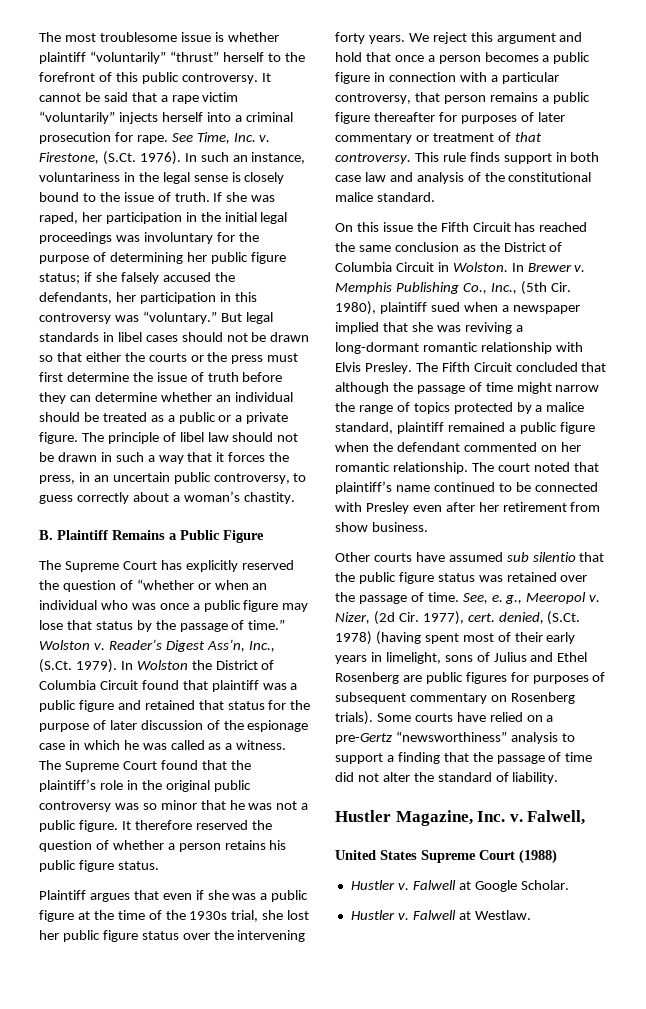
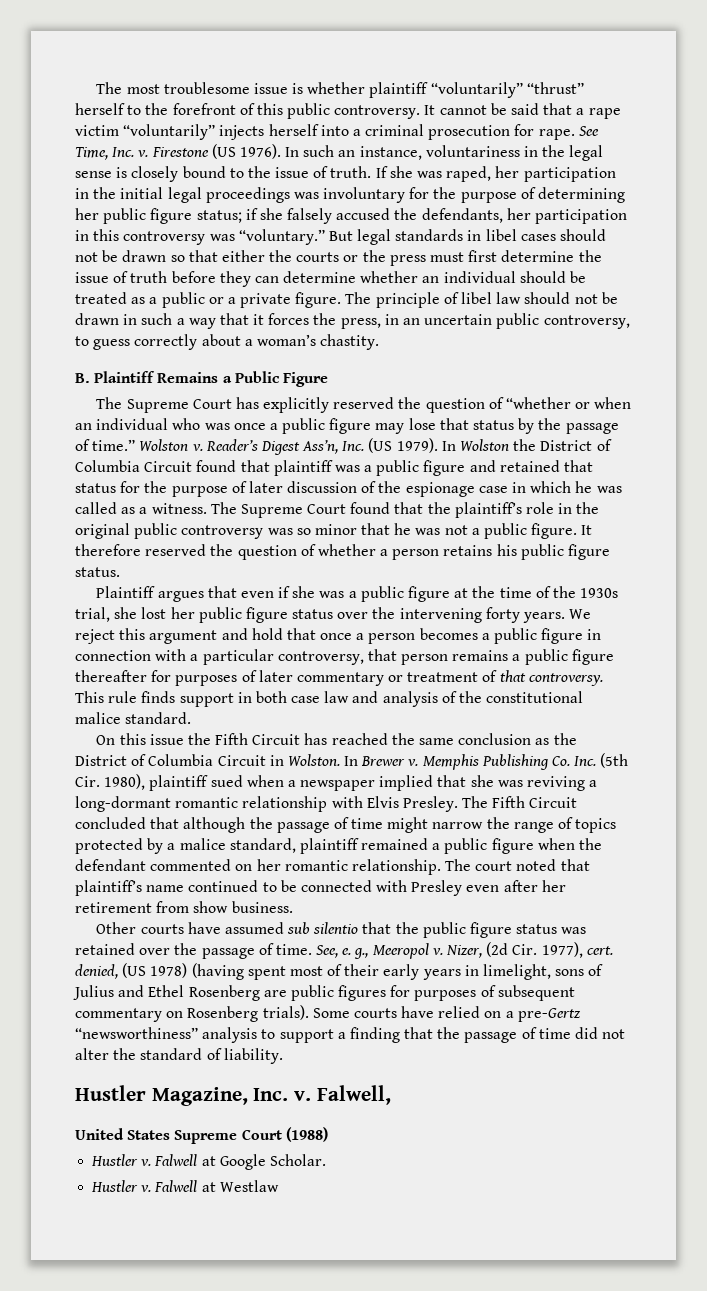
[39,151,136,165] Firestone, (S.Ct. -> [151,144,236,159] Firestone (US
[248,641,275,652] [39,659,72,673] Inc., (S.Ct. -> [342,438,393,453] Inc. (US
[462,283,517,294] Co., Inc., -> [552,756,597,766] Co. Inc.
[547,611,581,625] (S.Ct. -> [122,963,147,978] (US
[474,910,531,920] Westlaw. -> [219,1180,279,1192] Westlaw

